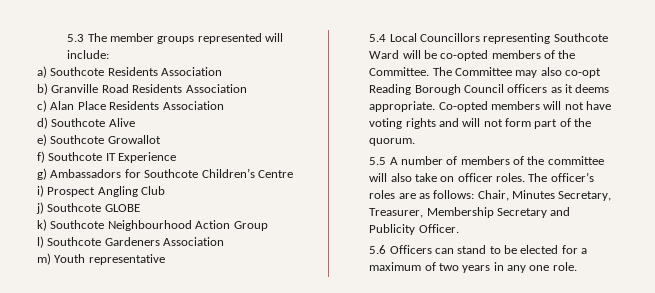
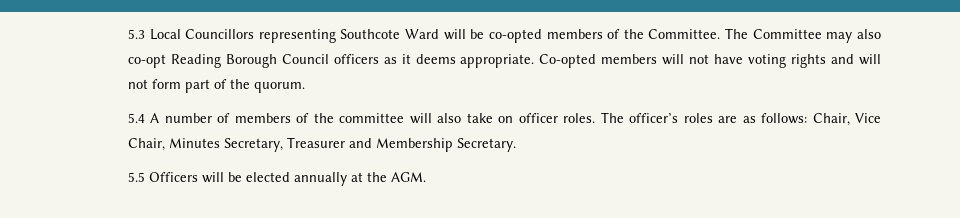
[87,33,284,44] [67,50,110,59] [37,66,223,78] [37,83,247,95] [37,100,224,112] [37,117,135,129] [37,134,161,146] [37,151,177,163] [37,168,293,180] [37,185,166,197] [36,202,140,214] [37,219,268,231] [37,236,225,248] [37,253,165,265] [369,34,387,42] The member groups represented will include: // a) Southcote Residents Association // b) Granville Road Residents Association // c) Alan Place Residents Association // d) Southcote Alive // e) Southcote Growallot // f) Southcote IT Experience // g) Ambassadors for Southcote Children’s Centre // i) Prospect Angling Club // j) Southcote GLOBE // k) Southcote Neighbourhood Action Group // l) Southcote Gardeners Association // m) Youth representative // 5.4 -> (145, 34) none
[369,157,387,165] 5.5 -> [127,113,145,123] 5.4
[512,190,612,201] [369,207,571,218] [369,224,459,235] [369,245,588,254] [369,262,577,273] Minutes Secretary, Treasurer, Membership Secretary and Publicity Officer. // 5.6 Officers can stand to be elected for a maximum of two years in any one role. -> [854,113,881,123] [127,137,516,152] [127,172,426,186] Vice Chair, Minutes Secretary, Treasurer and Membership Secretary. // 5.5 Officers will be elected annually at the AGM.

